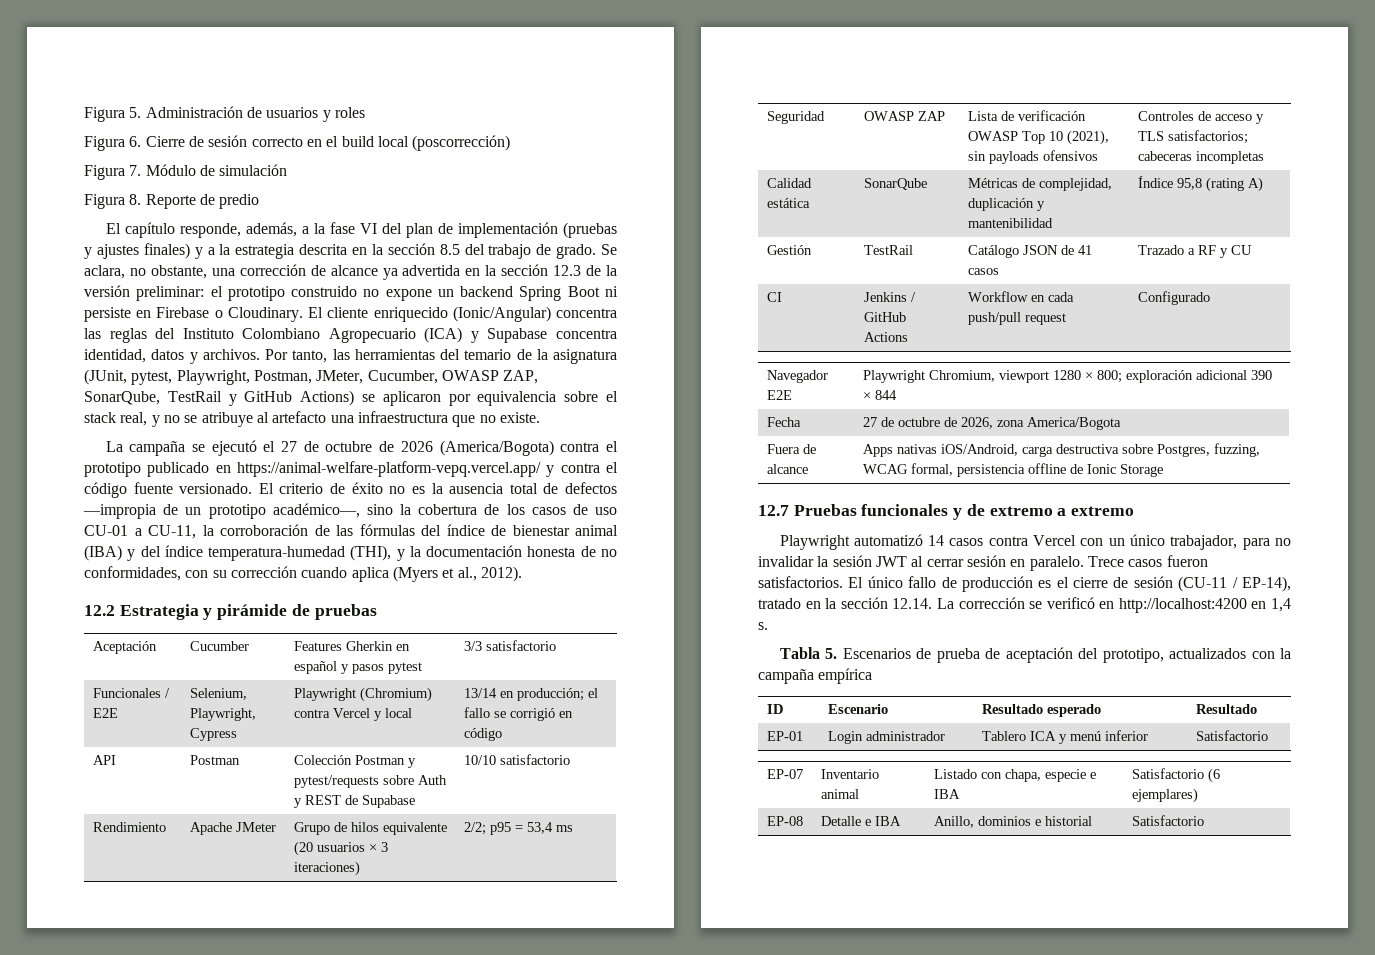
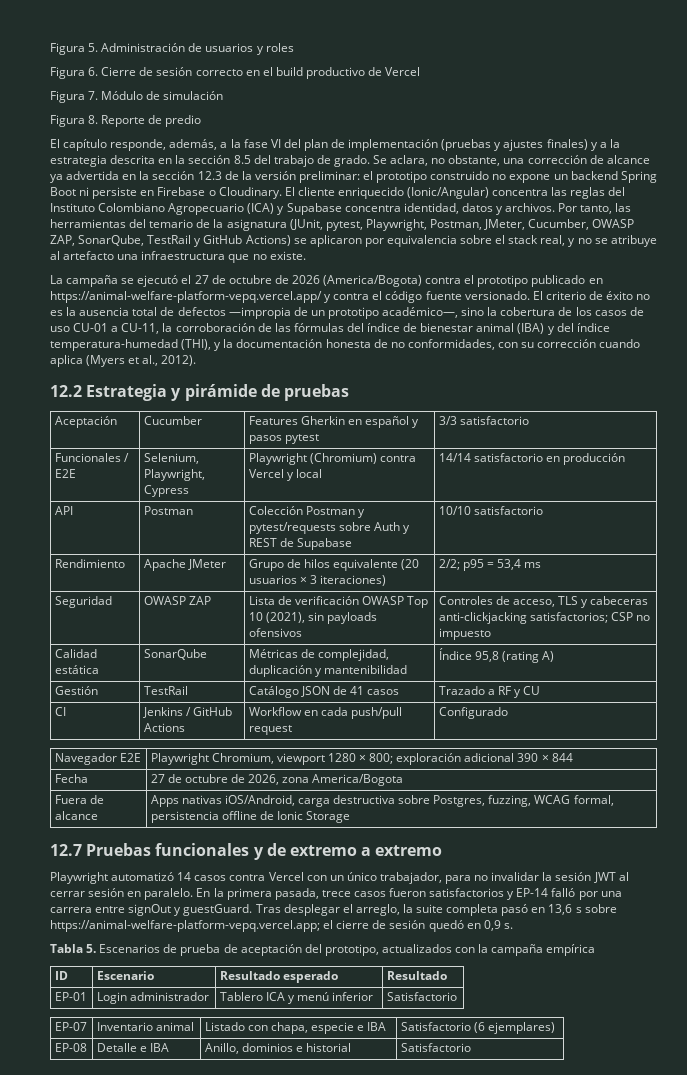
[377,135,511,151] local (poscorrección) -> [305,67,421,79] productivo de Vercel
[463,688,598,701] [463,707,573,721] [463,728,502,741] 13/14 en producción; el fallo se corrigió en código -> [438,453,625,465] 14/14 satisfactorio en producción
[1214,114,1264,124] [1137,130,1248,144] [1137,151,1264,164] acceso y TLS satisfactorios; cabeceras incompletas -> [512,596,649,608] [438,612,650,624] [438,628,491,640] acceso, TLS y cabeceras anti-clickjacking satisfactorios; CSP no impuesto
[1087,555,1208,567] [758,576,1291,592] [758,597,1291,613] Trece casos fueron satisfactorios. El único fallo de producción es el cierre de sesión (CU-11 / EP-14), tratado en la sección 12.14. La corrección se verificó en http://localhost:4200 en 1,4 -> [196,888,622,900] [50,904,617,916] [50,920,501,932] En la primera pasada, trece casos fueron satisfactorios y EP-14 falló por una carrera entre signOut y guestGuard. Tras desplegar el arreglo, la suite completa pasó en 13,6 s sobre https://animal-welfare-platform-vepq.vercel.app; el cierre de sesión quedó en 0,9

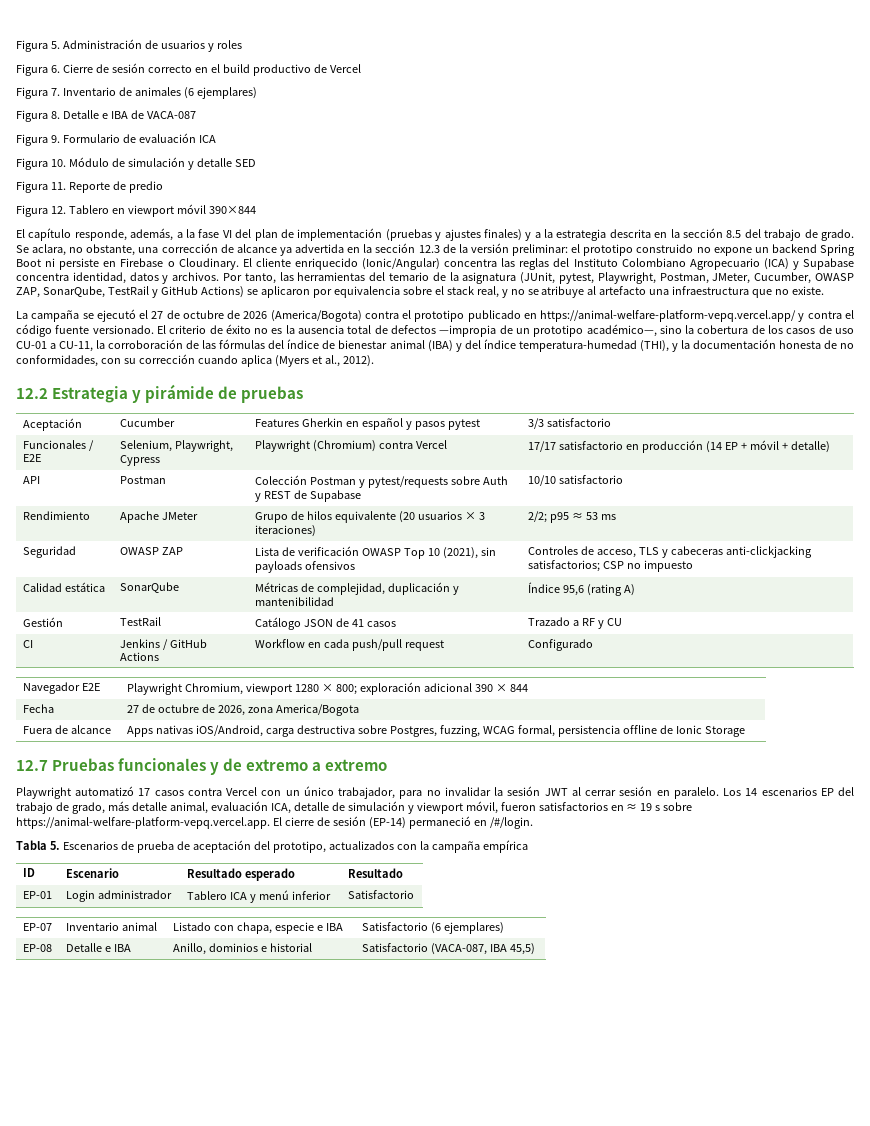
(99, 95) none -> [62,87,257,99] [16,110,196,122] [16,133,216,146] [16,158,66,170] Inventario de animales (6 ejemplares) // Figura 8. Detalle e IBA de VACA-087 // Figura 9. Formulario de evaluación ICA // Figura 10.
[50,115,99,127] // Figura 8. -> [187,158,256,170] [16,181,66,193] y detalle SED // Figura 11.
(202, 121) none -> [16,204,256,217] // Figura 12. Tablero en viewport móvil 390×844
[286,469,322,481] [438,453,471,462] y local | 14/14 -> [527,441,556,452] | 17/17
(625, 459) none -> [705,440,830,453] (14 EP + móvil + detalle)
[486,559,521,570] = 53,4 -> [571,512,598,520] ≈ 53
[474,651,499,662] 95,8 -> [562,585,584,596] 95,6
[177,872,192,881] 14 -> [138,788,151,796] 17
[196,888,622,900] [50,904,617,916] [50,920,513,932] En la primera pasada, trece casos fueron satisfactorios y EP-14 falló por una carrera entre signOut y guestGuard. Tras desplegar el arreglo, la suite completa pasó en 13,6 s sobre https://animal-welfare-platform-vepq.vercel.app; el cierre de sesión quedó en 0,9 s. -> [723,787,855,796] [16,801,693,814] [16,816,533,829] Los 14 escenarios EP del trabajo de grado, más detalle animal, evaluación ICA, detalle de simulación y viewport móvil, fueron satisfactorios en ≈ 19 s sobre https://animal-welfare-platform-vepq.vercel.app. El cierre de sesión (EP-14) permaneció en /#/login.
(471, 1047) none -> [430,943,535,955] (VACA-087, IBA 45,5)

